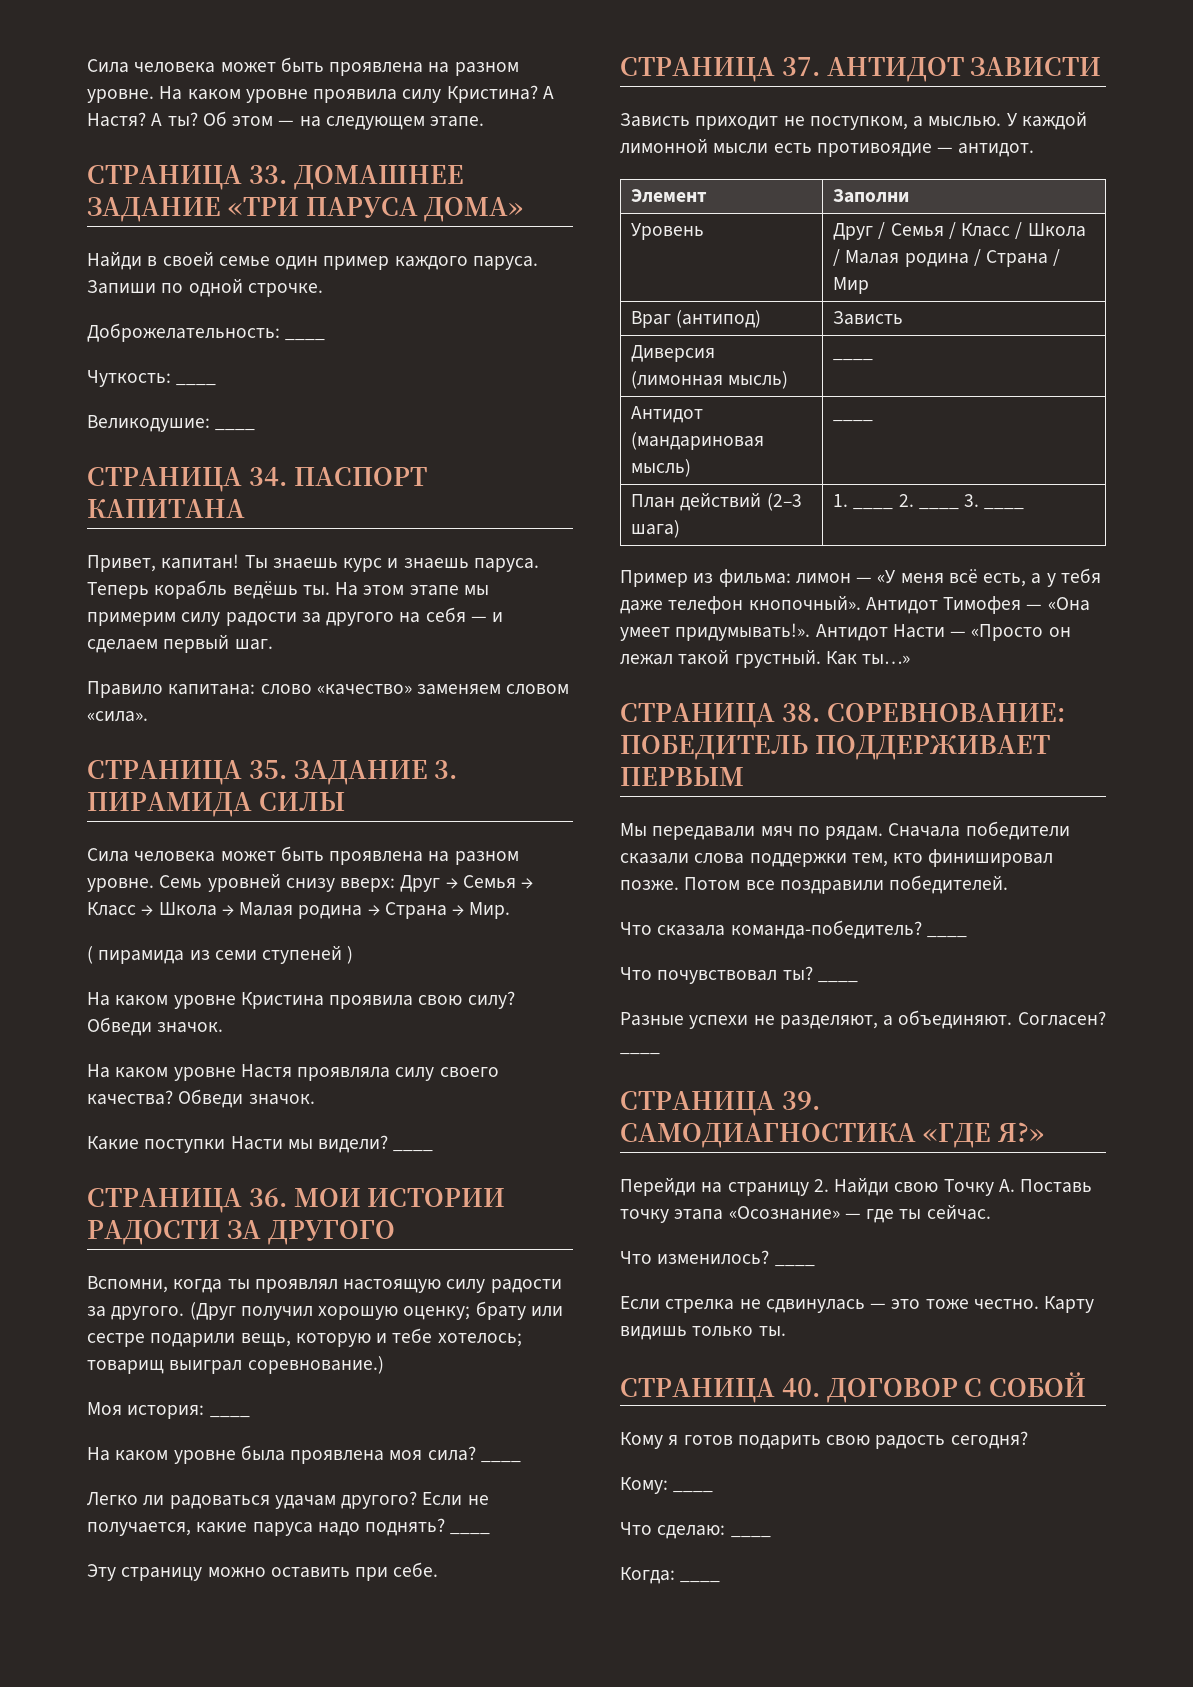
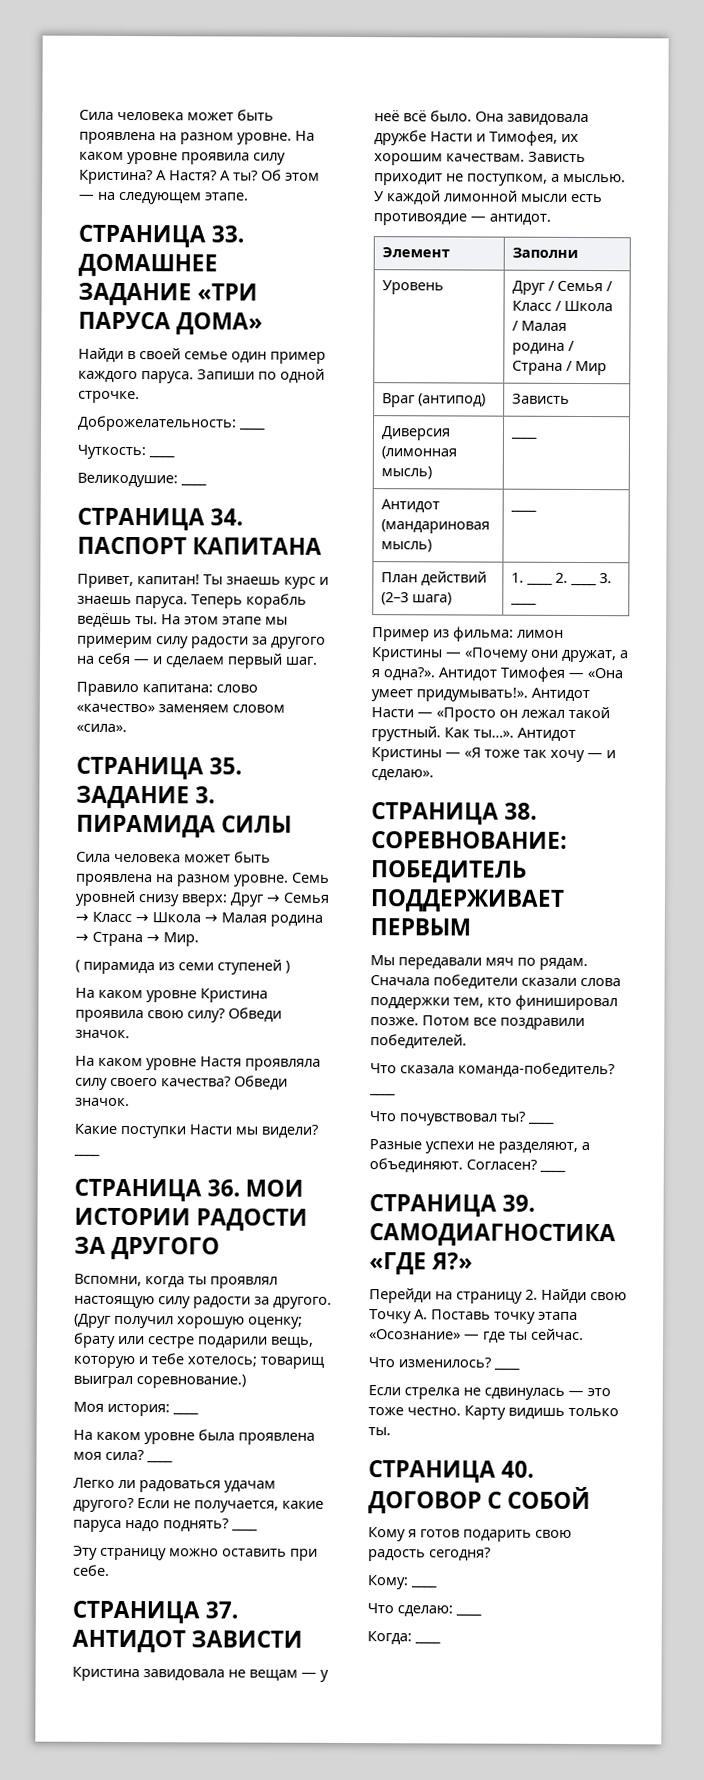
(1102, 66) none -> [72,1666,329,1682] [374,110,589,126] [374,130,579,146] [374,153,525,166] Кристина завидовала не вещам — у неё всё было. Она завидовала дружбе Насти и Тимофея, их хорошим качествам.
[856,568,1101,587] [620,595,861,614] — «У меня всё есть, а у тебя даже телефон кнопочный». -> [371,647,629,663] [371,667,435,681] Кристины — «Почему они дружат, а я одна?».
[862,654,911,664] ты…» -> [473,727,576,741] [371,747,616,763] [371,769,434,781] ты…». Антидот Кристины — «Я тоже так хочу — и сделаю».

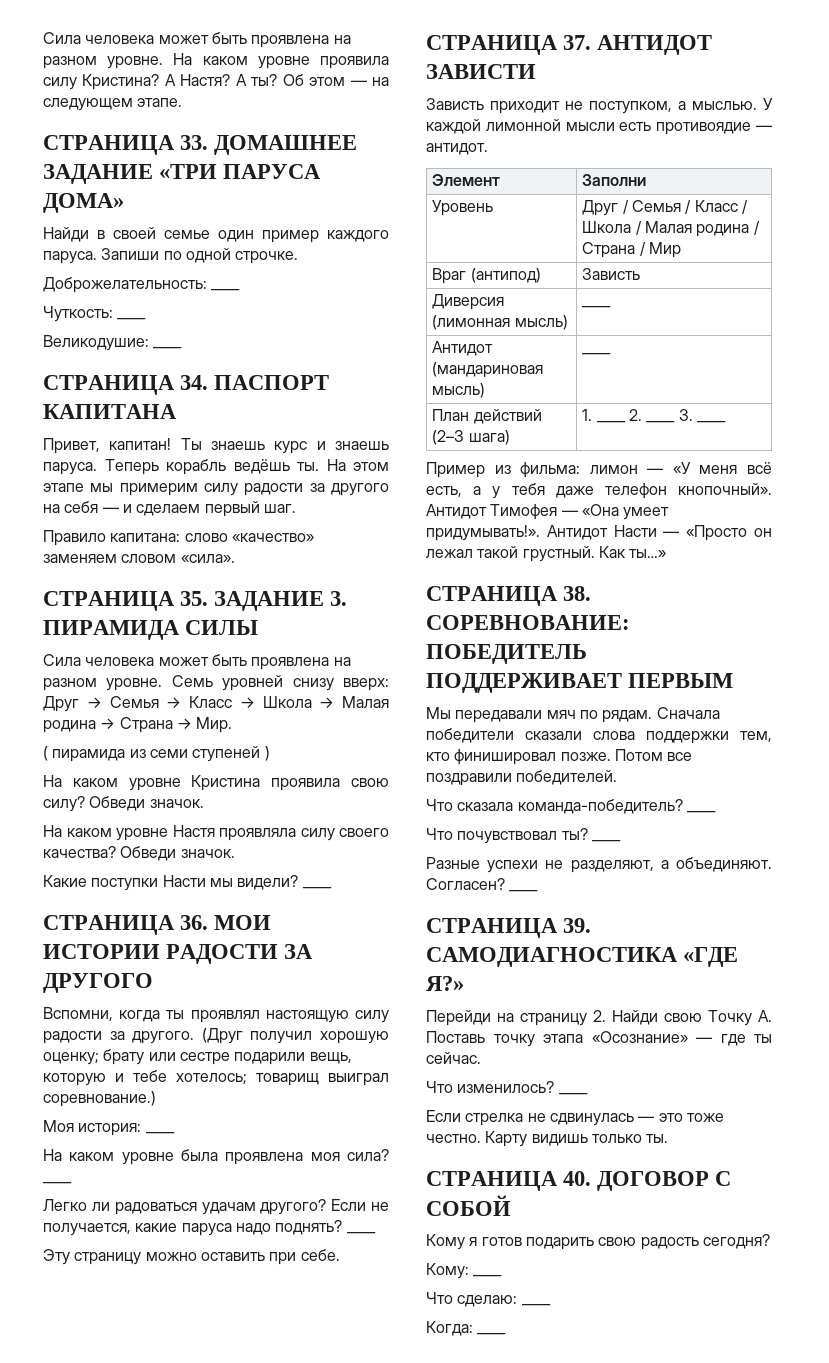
[72,1666,329,1682] [374,110,589,126] [374,130,579,146] [374,153,525,166] Кристина завидовала не вещам — у неё всё было. Она завидовала дружбе Насти и Тимофея, их хорошим качествам. -> (536, 71) none
[371,647,629,663] [371,667,435,681] Кристины — «Почему они дружат, а я одна?». -> [647,462,772,474] [426,483,772,499] — «У меня всё есть, а у тебя даже телефон кнопочный».
[473,727,576,741] [371,747,616,763] [371,769,434,781] ты…». Антидот Кристины — «Я тоже так хочу — и сделаю». -> [629,549,667,558] ты…»

